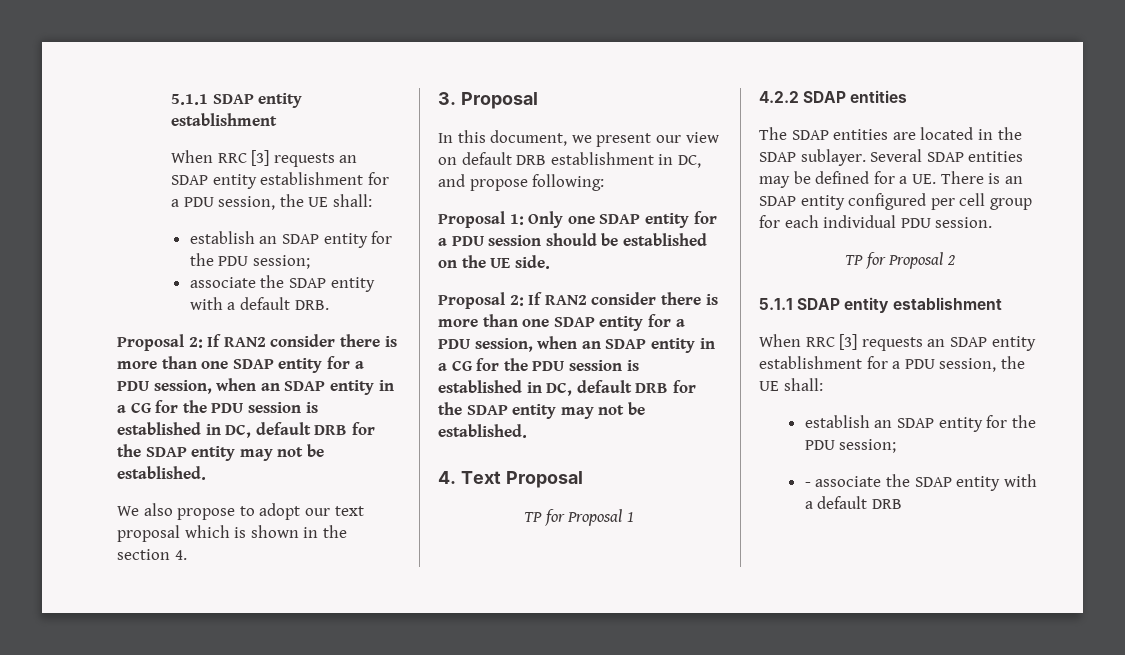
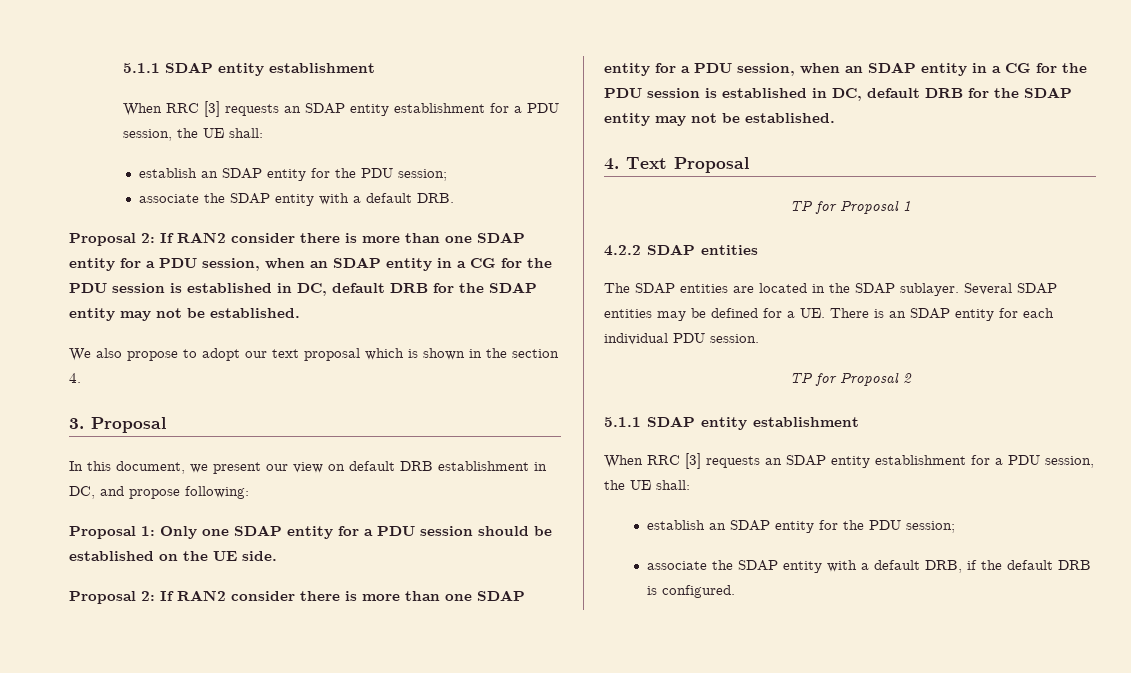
[848,193,1032,210] configured per cell group -> (994, 315) none
[804,474,1037,491] [804,496,902,509] - associate the SDAP entity with a default DRB -> [647,560,1092,573] [647,585,736,598] associate the SDAP entity with a default DRB, if the default DRB is configured.

